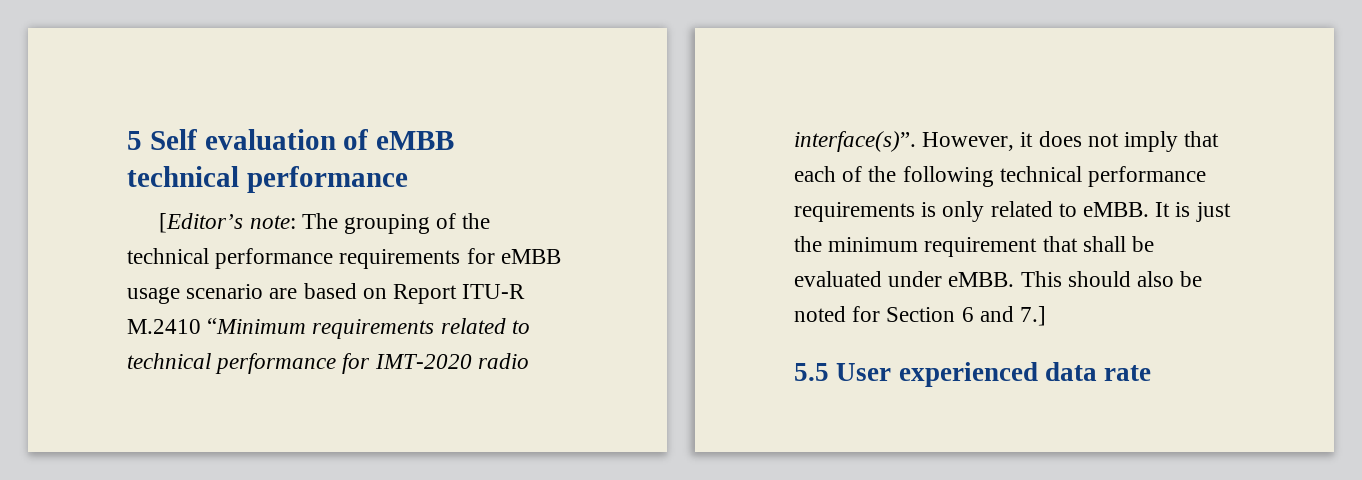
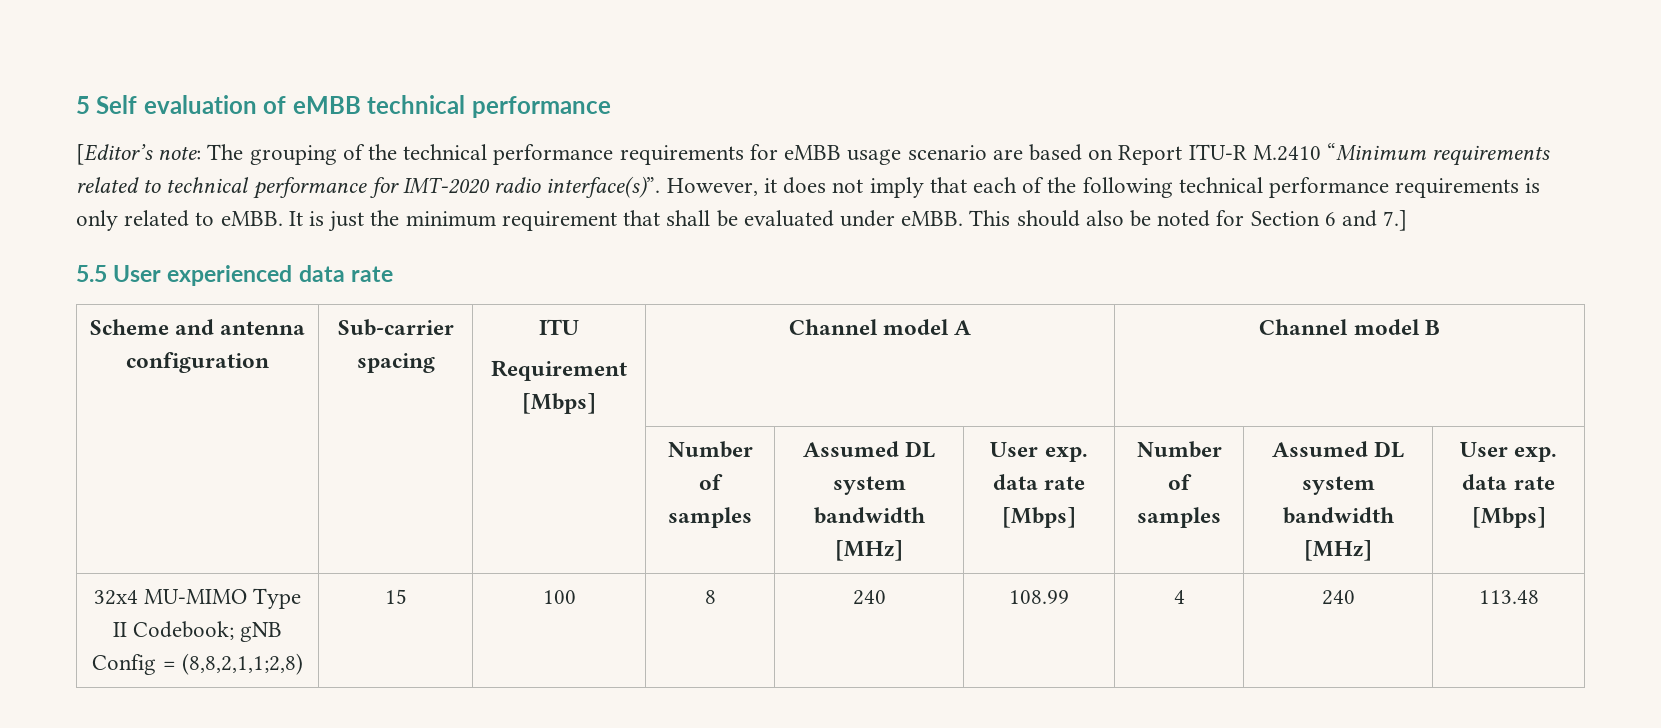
(1152, 373) none -> [89,319,306,335] [126,352,269,373] [337,319,454,336] [356,353,435,373] [539,319,579,335] [491,360,627,381] [522,393,596,414] [788,319,972,335] [1259,319,1440,335] [667,441,753,458] [699,474,723,490] [668,507,752,528] [802,441,936,458] [832,476,906,495] [813,507,926,524] [835,540,903,561] [990,442,1088,462] [992,474,1086,490] [1002,507,1076,528] [1136,441,1222,458] [1168,474,1192,490] [1137,507,1221,528] [1271,441,1405,458] [1301,476,1375,495] [1282,507,1395,524] [1304,540,1372,561] [1459,442,1558,462] [1462,474,1555,490] [1471,507,1546,528] [93,588,302,609] [112,621,283,642] [92,653,303,675] [384,589,407,604] [542,590,576,604] [704,590,716,604] [852,590,886,605] [1009,590,1069,604] [1173,590,1185,604] [1321,590,1355,605] [1478,590,1539,604] // Scheme and antenna configuration | Sub-carrier spacing | ITU // Requirement [Mbps] | Channel model A | Channel model B // | | | Number of samples | Assumed DL system bandwidth [MHz] | User exp. data rate [Mbps] | Number of samples | Assumed DL system bandwidth [MHz] | User exp. data rate [Mbps] // 32x4 MU-MIMO Type II Codebook; gNB Config = (8,8,2,1,1;2,8) | 15 | 100 | 8 | 240 | 108.99 | 4 | 240 | 113.48

